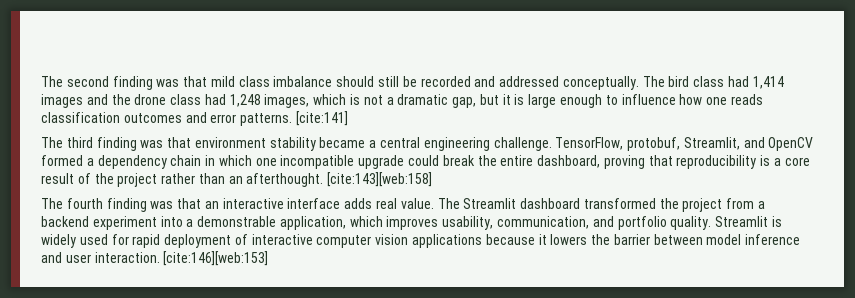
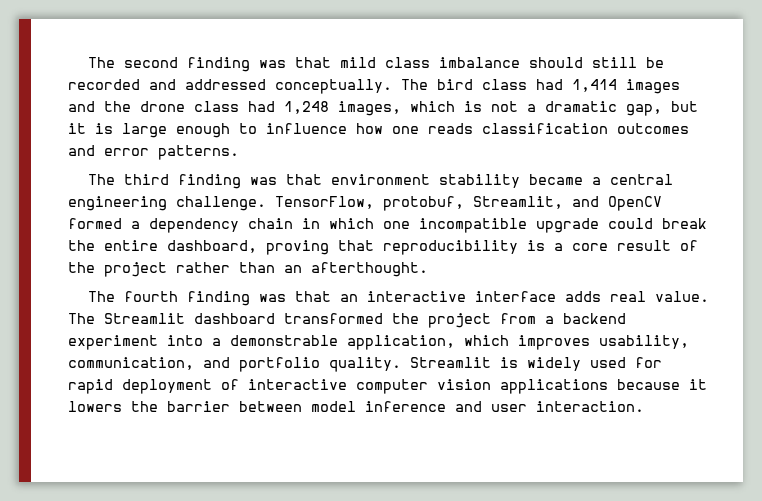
[295,111,348,126] [cite:141] -> (239, 152) none
[327,172,433,187] [cite:143][web:158] -> (428, 269) none
[163,251,269,266] [cite:146][web:153] -> (644, 406) none

